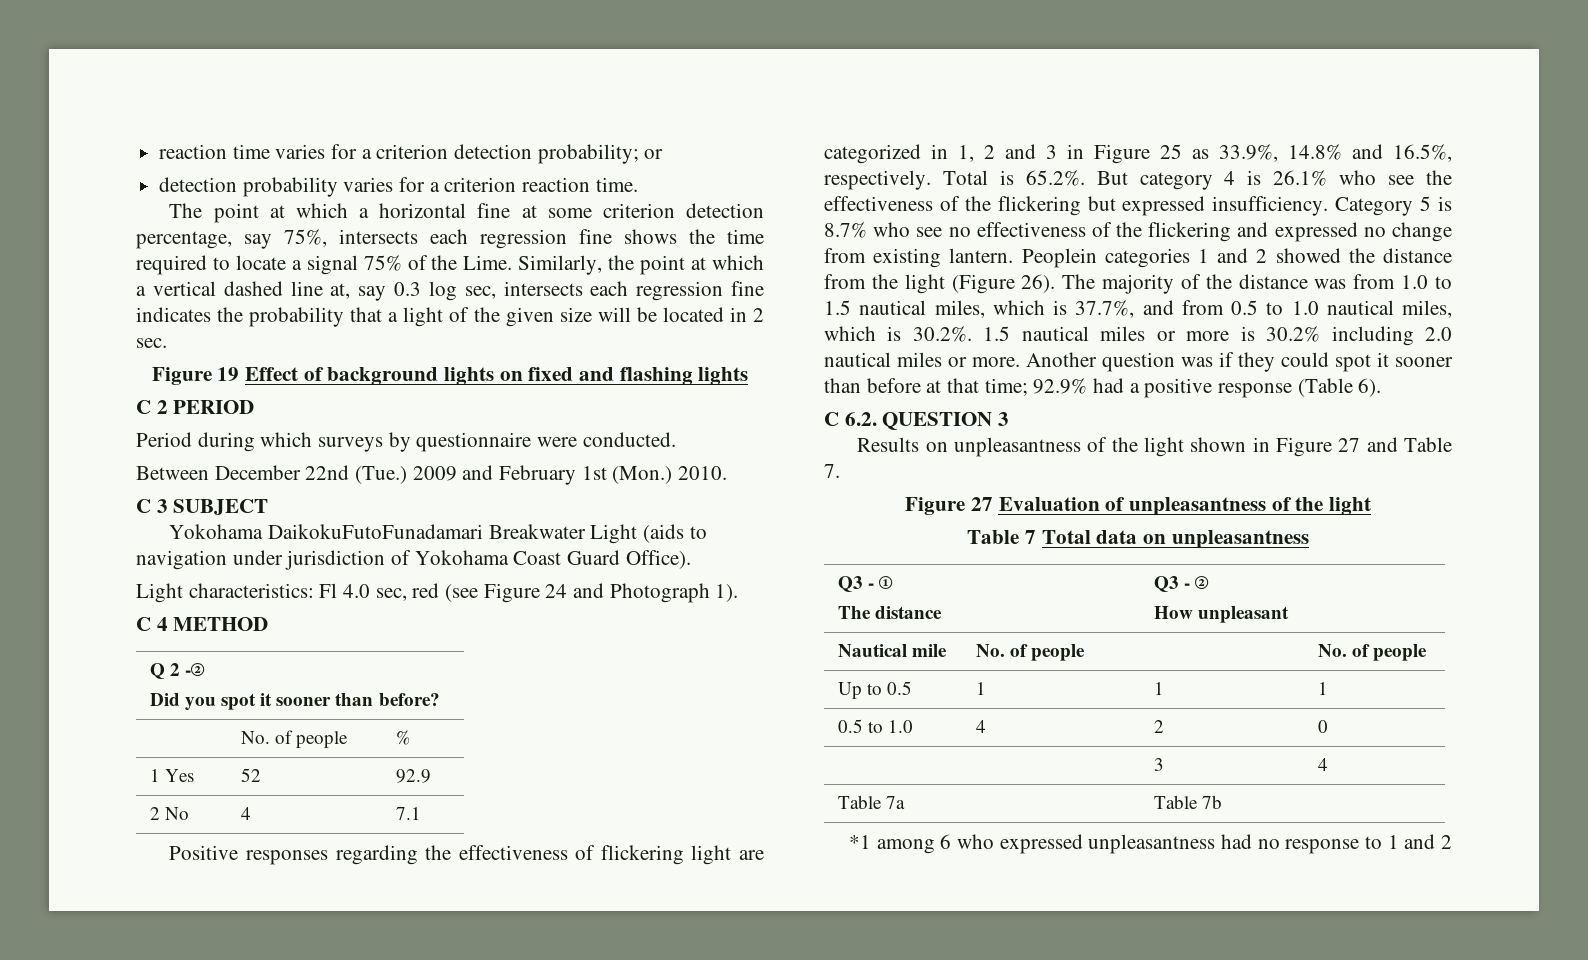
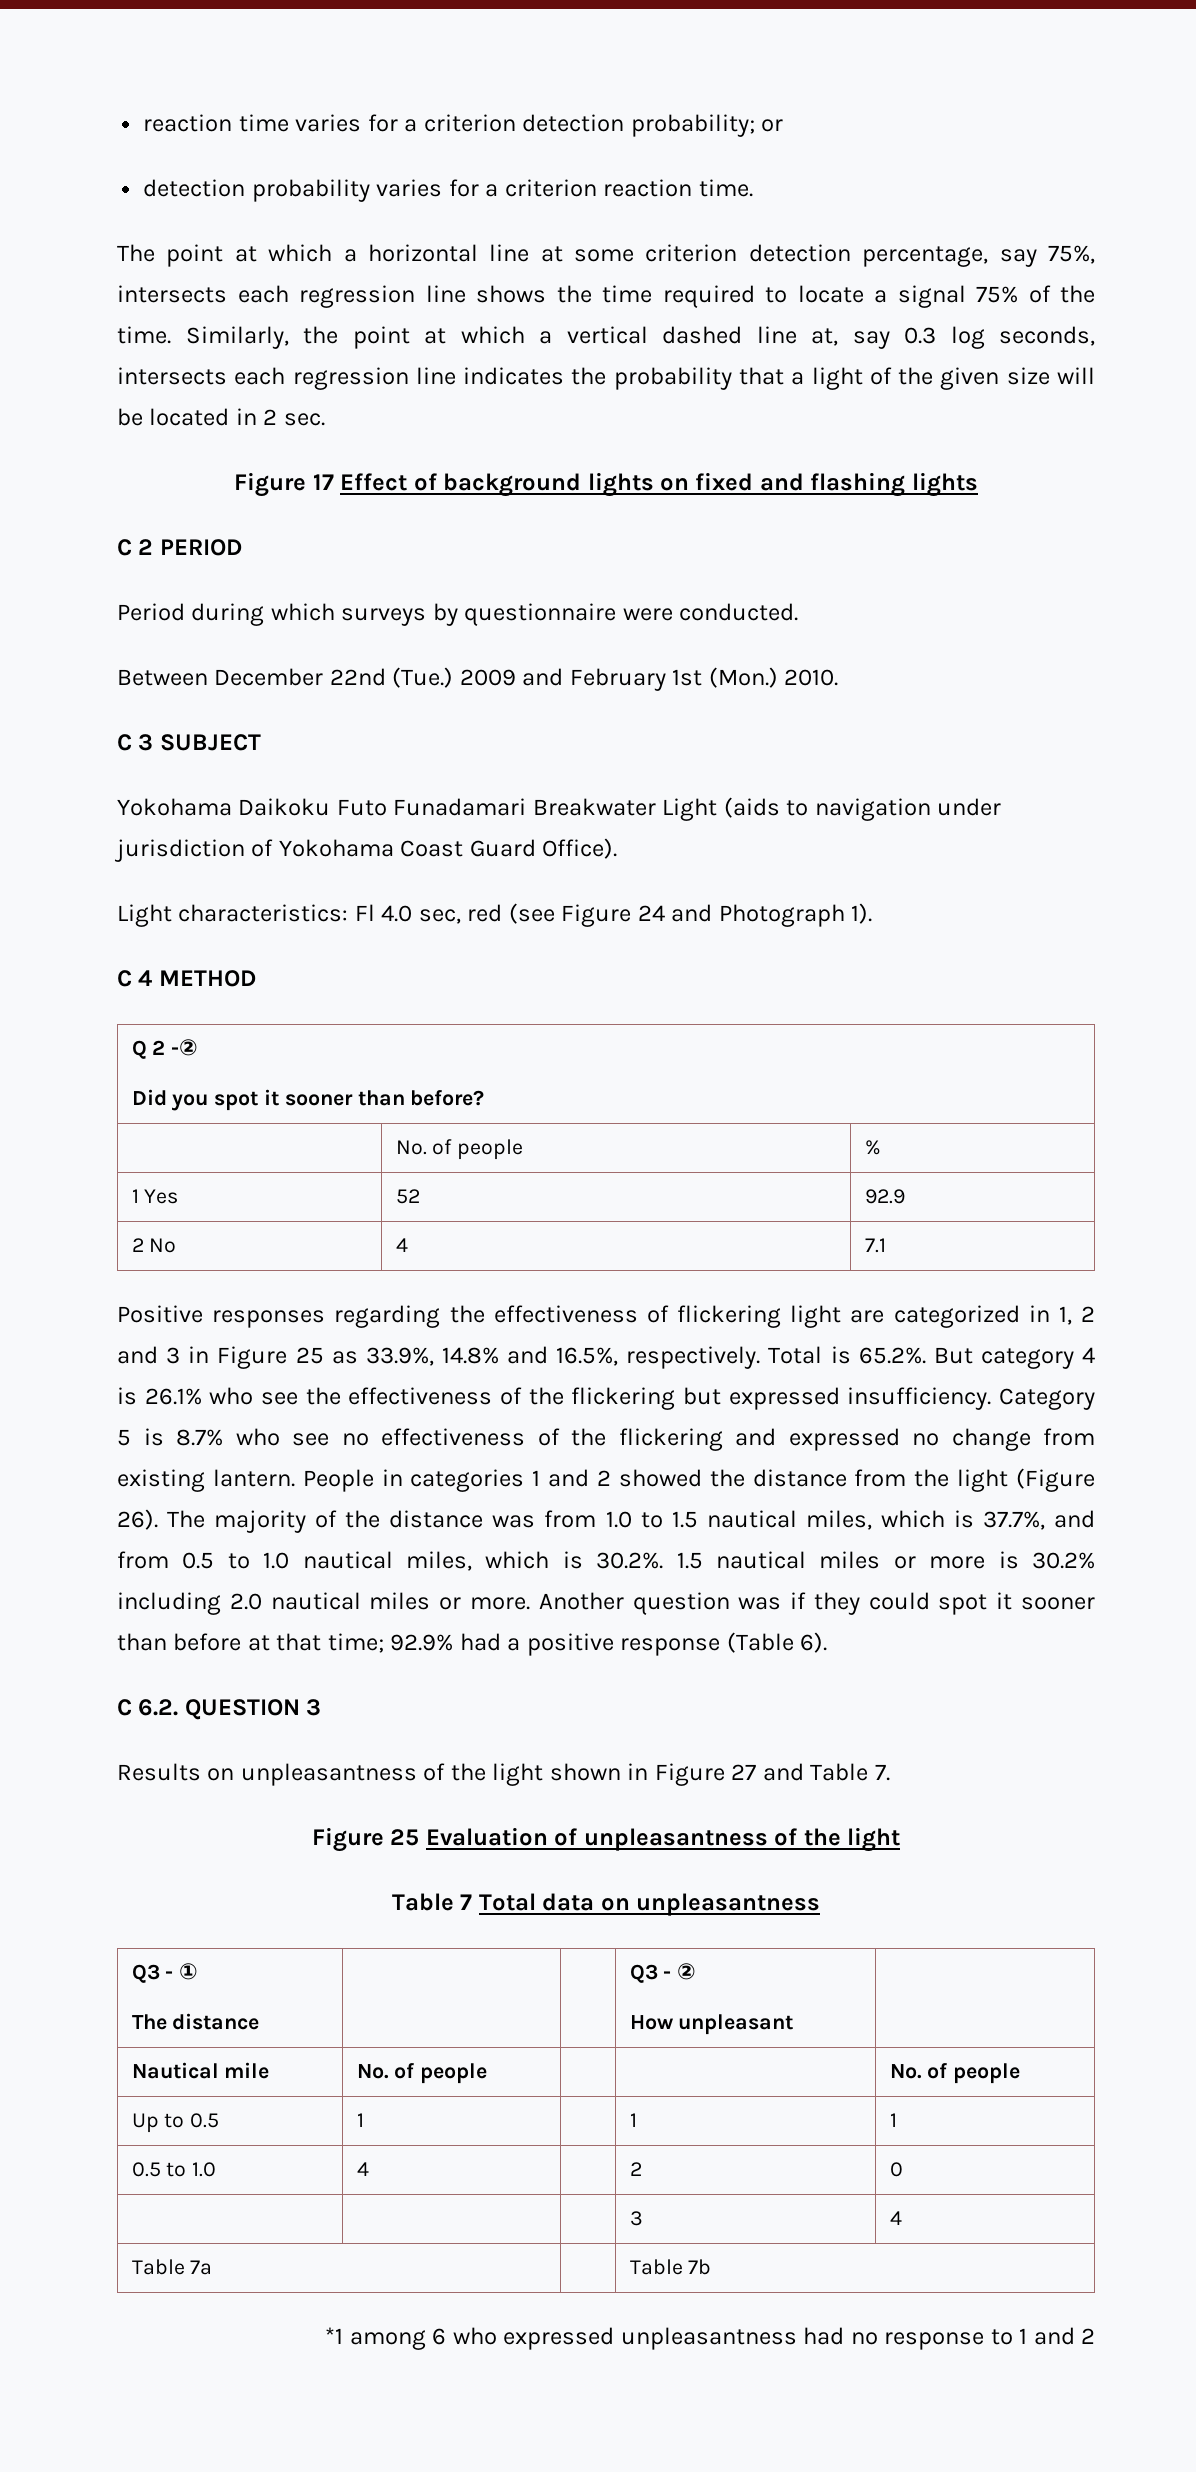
[477,203,511,218] fine -> [489,244,530,262] line
[579,229,612,244] fine -> [425,285,466,303] line
[463,255,513,270] Lime. -> [117,326,171,344] time.
[464,281,764,301] sec, intersects each regression fine -> [999,326,1095,346] [117,367,456,390] seconds, intersects each regression line
[217,367,240,381] 19 -> [312,474,334,490] 17
[268,524,484,539] DaikokuFutoFunadamari -> [238,798,527,816] Daikoku Futo Funadamari
[1021,248,1097,268] Peoplein -> [302,1469,403,1492] People in
[970,497,993,511] 27 -> [390,1829,420,1846] 25

